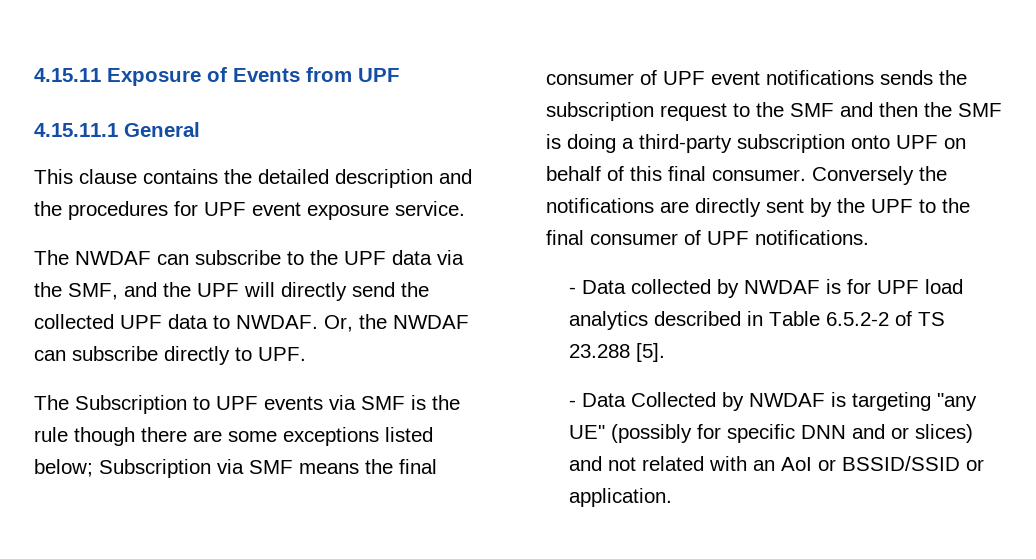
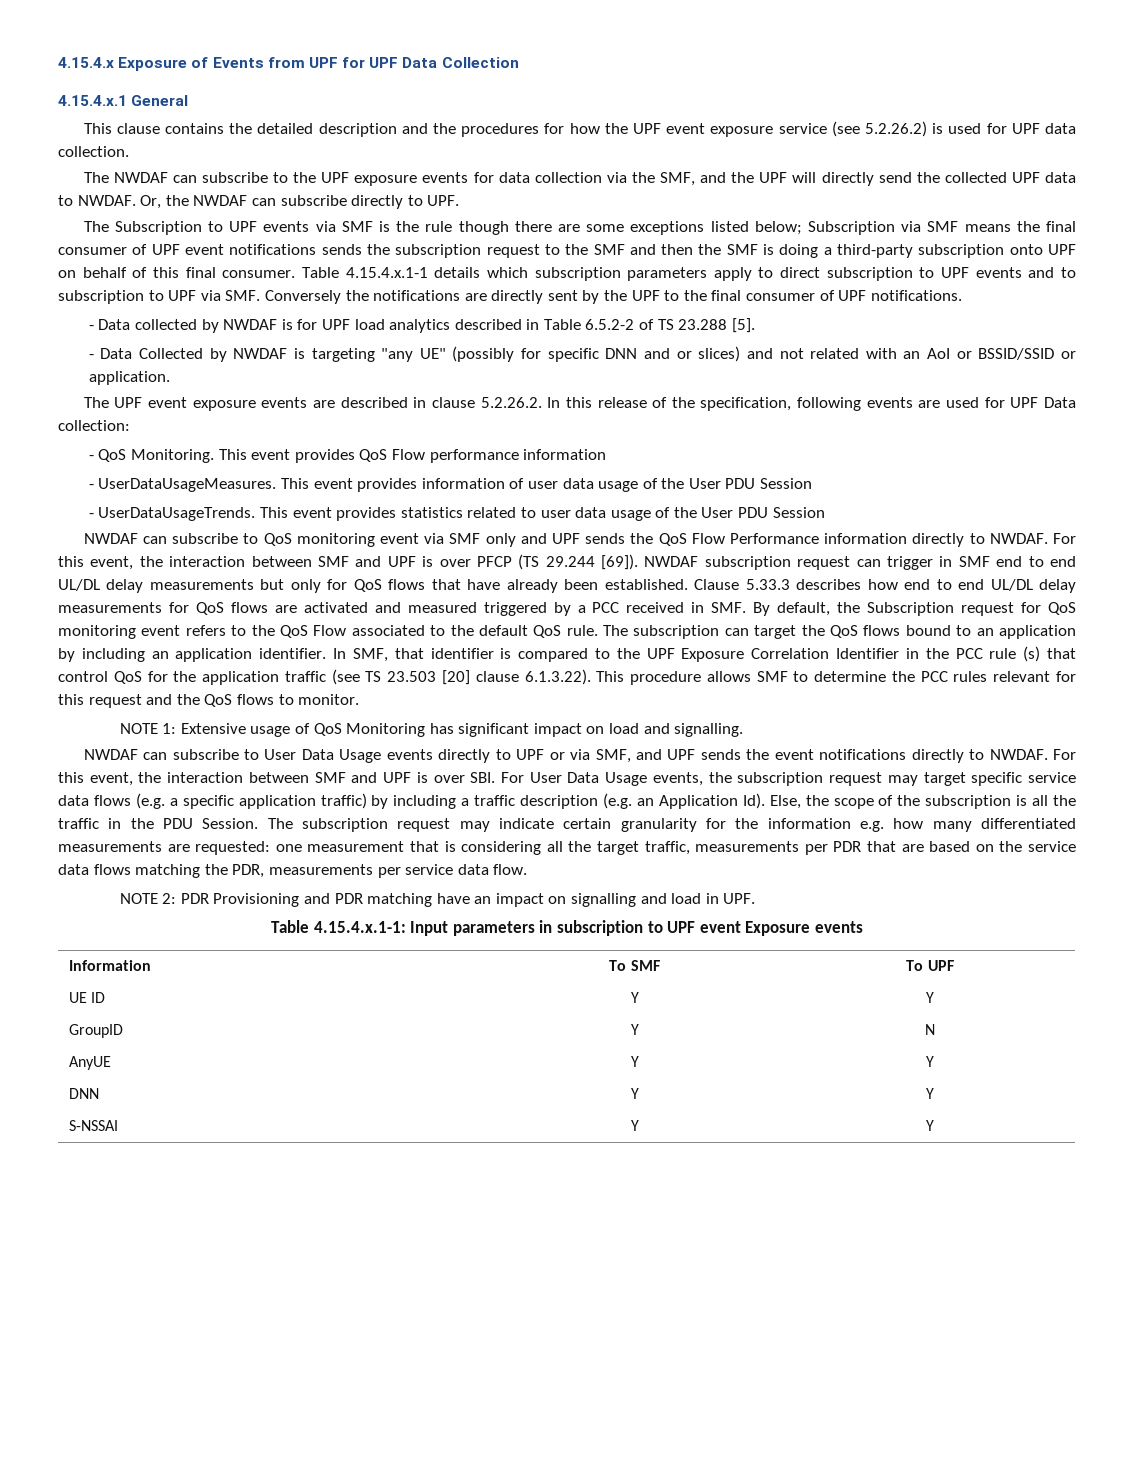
[34,68,101,82] 4.15.11 -> [58,57,114,68] 4.15.4.x
[34,123,118,137] // 4.15.11.1 -> [342,57,519,68] [58,95,127,106] for UPF Data Collection // 4.15.4.x.1
[204,201,465,220] UPF event exposure service. -> [569,121,1076,137] [58,146,129,157] how the UPF event exposure service (see 5.2.26.2) is used for UPF data collection.
[392,250,432,265] data -> [354,172,602,186] exposure events for data collection
(806, 175) none -> [301,267,1076,281] [58,290,261,304] Table 4.15.4.x.1-1 details which subscription parameters apply to direct subscription to UPF events and to subscription to UPF via SMF.
(672, 497) none -> [83,397,1076,411] [58,420,130,431] [88,449,607,463] [88,478,813,492] [88,507,825,521] [83,533,1076,547] [58,554,1077,570] [58,579,1076,593] [58,602,1077,616] [58,625,1077,639] [58,646,1077,662] [58,669,1076,685] [58,694,360,708] [119,723,744,737] [83,749,1076,763] [58,772,1077,786] [58,793,1076,809] [58,818,1077,832] [58,841,1077,855] [58,864,528,878] [119,893,756,907] [271,920,863,936] [69,960,152,971] [609,960,660,971] [906,960,954,971] [69,992,106,1003] [630,992,639,1003] [926,992,934,1003] [69,1024,124,1038] [630,1024,639,1035] [925,1024,935,1035] [69,1056,112,1070] [630,1056,639,1067] [926,1056,934,1067] [69,1088,100,1099] [630,1088,639,1099] [926,1088,934,1099] [69,1120,119,1131] [630,1120,639,1131] [926,1120,934,1131] // The UPF event exposure events are described in clause 5.2.26.2. In this release of the specification, following events are used for UPF Data collection: // - QoS Monitoring. This event provides QoS Flow performance information // - UserDataUsageMeasures. This event provides information of user data usage of the User PDU Session // - UserDataUsageTrends. This event provides statistics related to user data usage of the User PDU Session // NWDAF can subscribe to QoS monitoring event via SMF only and UPF sends the QoS Flow Performance information directly to NWDAF. For this event, the interaction between SMF and UPF is over PFCP (TS 29.244 [69]). NWDAF subscription request can trigger in SMF end to end UL/DL delay measurements but only for QoS flows that have already been established. Clause 5.33.3 describes how end to end UL/DL delay measurements for QoS flows are activated and measured triggered by a PCC received in SMF. By default, the Subscription request for QoS monitoring event refers to the QoS Flow associated to the default QoS rule. The subscription can target the QoS flows bound to an application by including an application identifier. In SMF, that identifier is compared to the UPF Exposure Correlation Identifier in the PCC rule (s) that control QoS for the application traffic (see TS 23.503 [20] clause 6.1.3.22). This procedure allows SMF to determine the PCC rules relevant for this request and the QoS flows to monitor. // NOTE 1: Extensive usage of QoS Monitoring has significant impact on load and signalling. // NWDAF can subscribe to User Data Usage events directly to UPF or via SMF, and UPF sends the event notifications directly to NWDAF. For this event, the interaction between SMF and UPF is over SBI. For User Data Usage events, the subscription request may target specific service data flows (e.g. a specific application traffic) by including a traffic description (e.g. an Application Id). Else, the scope of the subscription is all the traffic in the PDU Session. The subscription request may indicate certain granularity for the information e.g. how many differentiated measurements are requested: one measurement that is considering all the target traffic, measurements per PDR that are based on the service data flows matching the PDR, measurements per service data flow. // NOTE 2: PDR Provisioning and PDR matching have an impact on signalling and load in UPF. // Table 4.15.4.x.1-1: Input parameters in subscription to UPF event Exposure events // Information | To SMF | To UPF // UE ID | Y | Y // GroupID | Y | N // AnyUE | Y | Y // DNN | Y | Y // S-NSSAI | Y | Y

